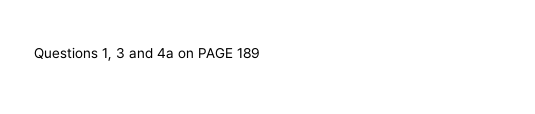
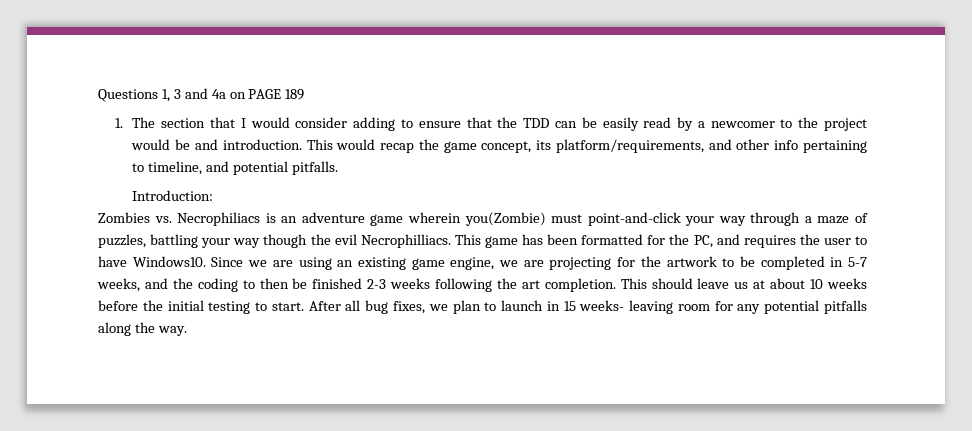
(260, 53) none -> [115,117,867,131] [131,139,867,153] [132,161,339,175] [132,190,214,201] [98,212,868,226] [98,234,868,248] [98,256,868,270] [97,278,868,292] [98,300,867,314] [98,322,187,336] // 1. The section that I would consider adding to ensure that the TDD can be easily read by a newcomer to the project would be and introduction. This would recap the game concept, its platform/requirements, and other info pertaining to timeline, and potential pitfalls. // Introduction: // Zombies vs. Necrophiliacs is an adventure game wherein you(Zombie) must point-and-click your way through a maze of puzzles, battling your way though the evil Necrophilliacs. This game has been formatted for the PC, and requires the user to have Windows10. Since we are using an existing game engine, we are projecting for the artwork to be completed in 5-7 weeks, and the coding to then be finished 2-3 weeks following the art completion. This should leave us at about 10 weeks before the initial testing to start. After all bug fixes, we plan to launch in 15 weeks- leaving room for any potential pitfalls along the way.

